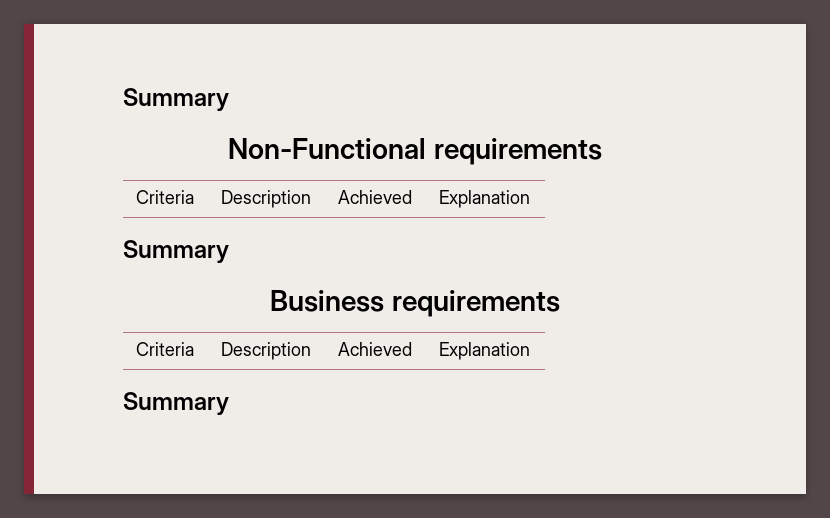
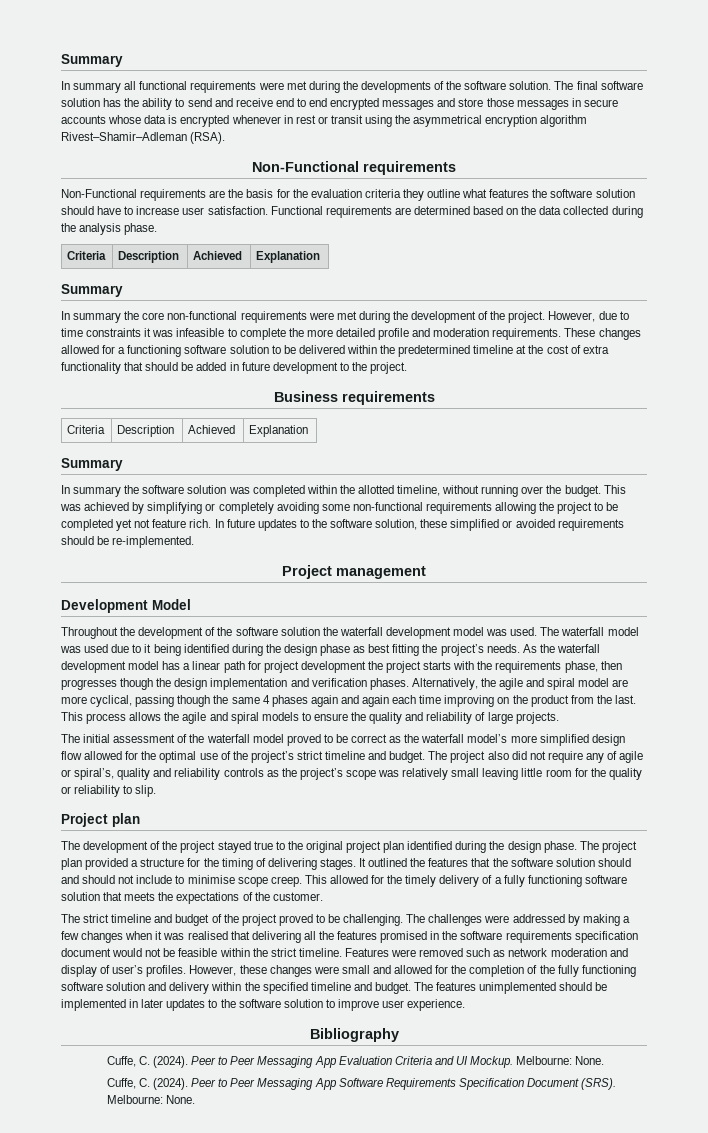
[123,88,229,111] [228,138,602,165] [136,190,195,204] [221,190,312,208] [338,190,413,204] [439,190,531,208] [123,240,229,263] Summary // Non-Functional requirements // Criteria | Description | Achieved | Explanation // Summary -> [61,54,123,67] [61,81,643,93] [61,98,618,110] [61,115,588,127] [61,132,226,144] [252,161,456,175] [61,189,635,201] [61,206,643,218] [61,223,158,235] [67,251,107,260] [118,251,180,263] [193,251,243,260] [256,251,321,263] [61,284,123,297] [61,311,629,323] [61,328,641,340] [61,345,609,357] [61,362,408,374] Summary // In summary all functional requirements were met during the developments of the software solution. The final software solution has the ability to send and receive end to end encrypted messages and store those messages in secure accounts whose data is encrypted whenever in rest or transit using the asymmetrical encryption algorithm Rivest–Shamir–Adleman (RSA). // Non-Functional requirements // Non-Functional requirements are the basis for the evaluation criteria they outline what features the software solution should have to increase user satisfaction. Functional requirements are determined based on the data collected during the analysis phase. // Criteria | Description | Achieved | Explanation // Summary // In summary the core non-functional requirements were met during the development of the project. However, due to time constraints it was infeasible to complete the more detailed profile and moderation requirements. These changes allowed for a functioning software solution to be delivered within the predetermined timeline at the cost of extra functionality that should be added in future development to the project.
(229, 403) none -> [61,485,626,497] [60,502,619,514] [61,519,624,531] [61,536,195,548] [282,565,426,579] [61,599,191,613] [61,627,639,639] [60,644,600,656] [61,661,622,673] [61,678,629,690] [61,695,636,707] [61,712,559,724] [61,734,625,746] [61,751,644,763] [61,768,642,780] [61,785,157,797] [61,813,140,827] [61,841,637,853] [61,858,631,870] [61,875,627,887] [61,892,323,904] [61,914,630,926] [61,931,638,943] [61,948,628,957] [61,965,636,977] [61,982,608,994] [61,999,466,1011] [309,1028,399,1042] [106,1056,605,1068] [106,1078,617,1090] [106,1095,195,1104] // In summary the software solution was completed within the allotted timeline, without running over the budget. This was achieved by simplifying or completely avoiding some non-functional requirements allowing the project to be completed yet not feature rich. In future updates to the software solution, these simplified or avoided requirements should be re-implemented. // Project management // Development Model // Throughout the development of the software solution the waterfall development model was used. The waterfall model was used due to it being identified during the design phase as best fitting the project’s needs. As the waterfall development model has a linear path for project development the project starts with the requirements phase, then progresses though the design implementation and verification phases. Alternatively, the agile and spiral model are more cyclical, passing though the same 4 phases again and again each time improving on the product from the last. This process allows the agile and spiral models to ensure the quality and reliability of large projects. // The initial assessment of the waterfall model proved to be correct as the waterfall model’s more simplified design flow allowed for the optimal use of the project’s strict timeline and budget. The project also did not require any of agile or spiral’s, quality and reliability controls as the project’s scope was relatively small leaving little room for the quality or reliability to slip. // Project plan // The development of the project stayed true to the original project plan identified during the design phase. The project plan provided a structure for the timing of delivering stages. It outlined the features that the software solution should and should not include to minimise scope creep. This allowed for the timely delivery of a fully functioning software solution that meets the expectations of the customer. // The strict timeline and budget of the project proved to be challenging. The challenges were addressed by making a few changes when it was realised that delivering all the features promised in the software requirements specification document would not be feasible within the strict timeline. Features were removed such as network moderation and display of user’s profiles. However, these changes were small and allowed for the completion of the fully functioning software solution and delivery within the specified timeline and budget. The features unimplemented should be implemented in later updates to the software solution to improve user experience. // Bibliography // Cuffe, C. (2024). Peer to Peer Messaging App Evaluation Criteria and UI Mockup. Melbourne: None. // Cuffe, C. (2024). Peer to Peer Messaging App Software Requirements Specification Document (SRS). Melbourne: None.

